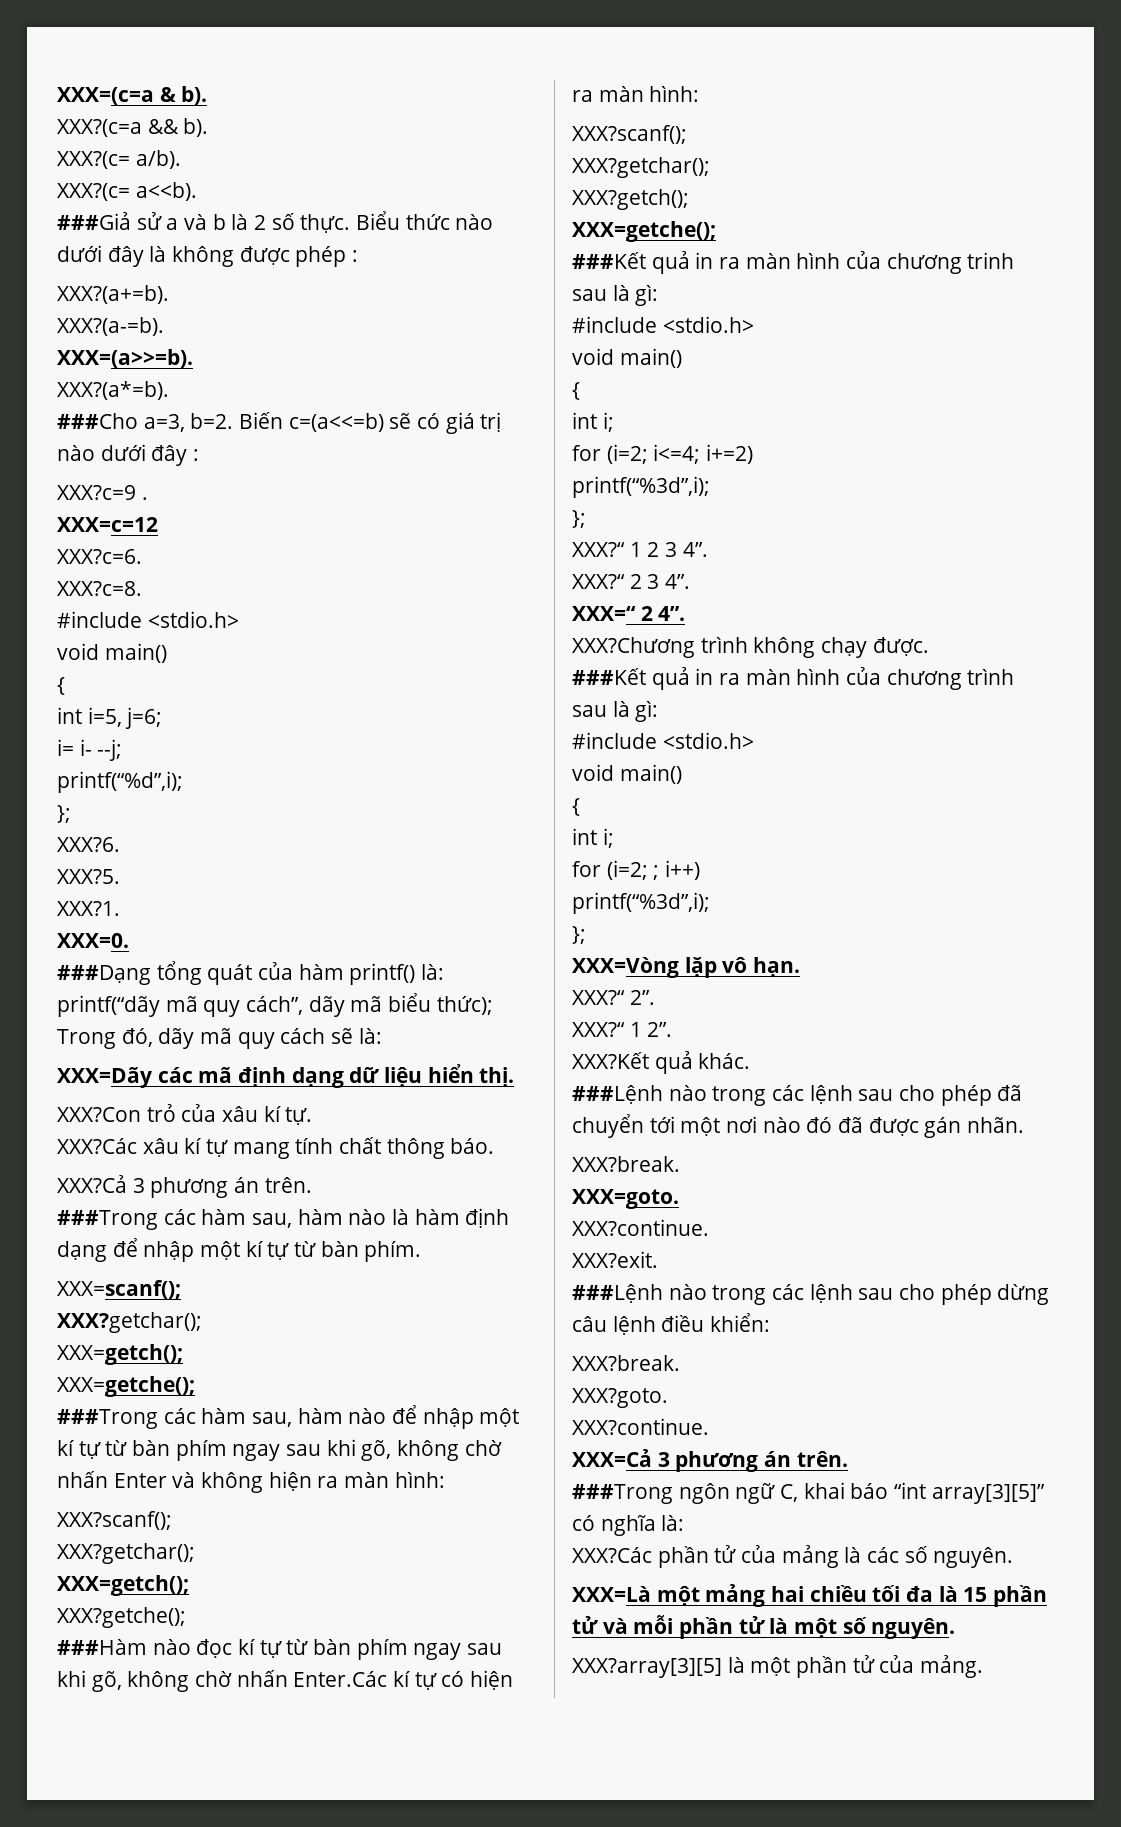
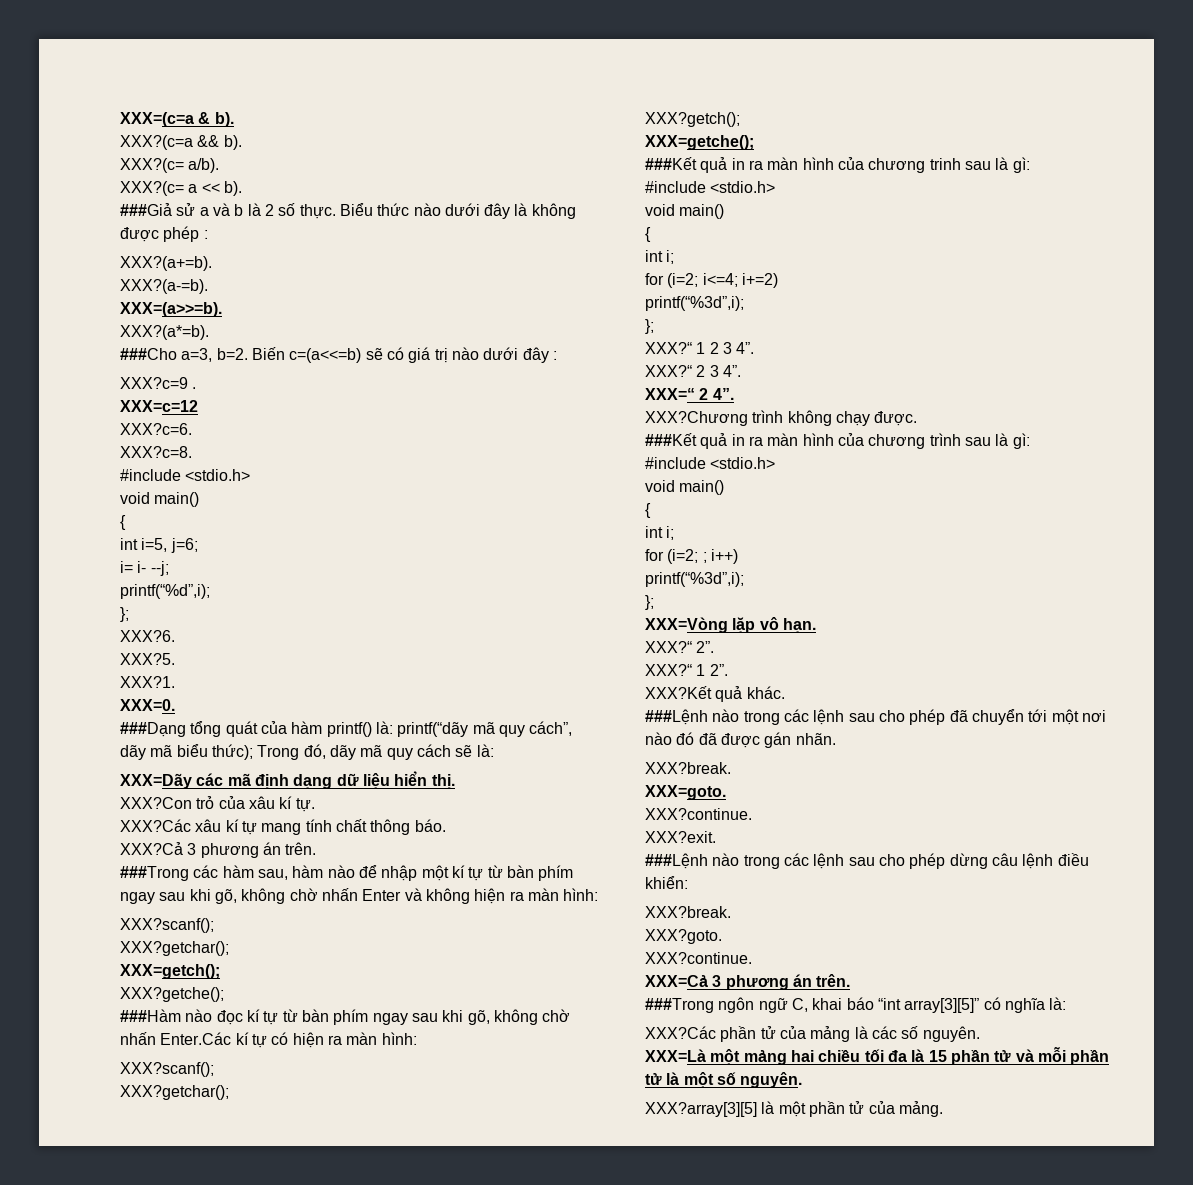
[135,182,197,201] a<<b). -> [188,181,242,196] a << b).
[57,1208,510,1230] [57,1238,422,1262] [57,1280,181,1299] [57,1312,202,1333] [57,1344,183,1365] [57,1376,195,1397] // ###Trong các hàm sau, hàm nào là hàm định dạng để nhập một kí tự từ bàn phím. // XXX=scanf(); // XXX?getchar(); // XXX=getch(); // XXX=getche(); -> (317, 848) none

